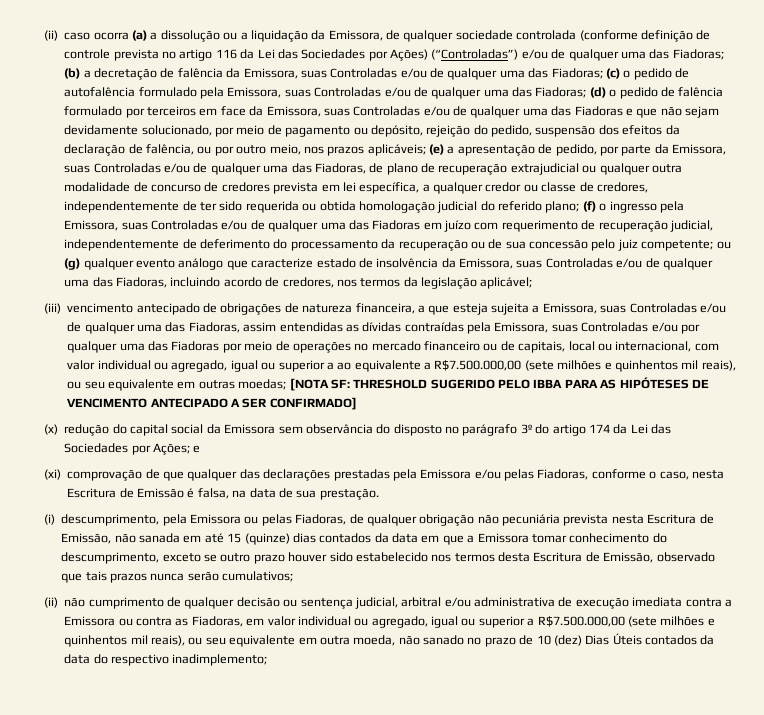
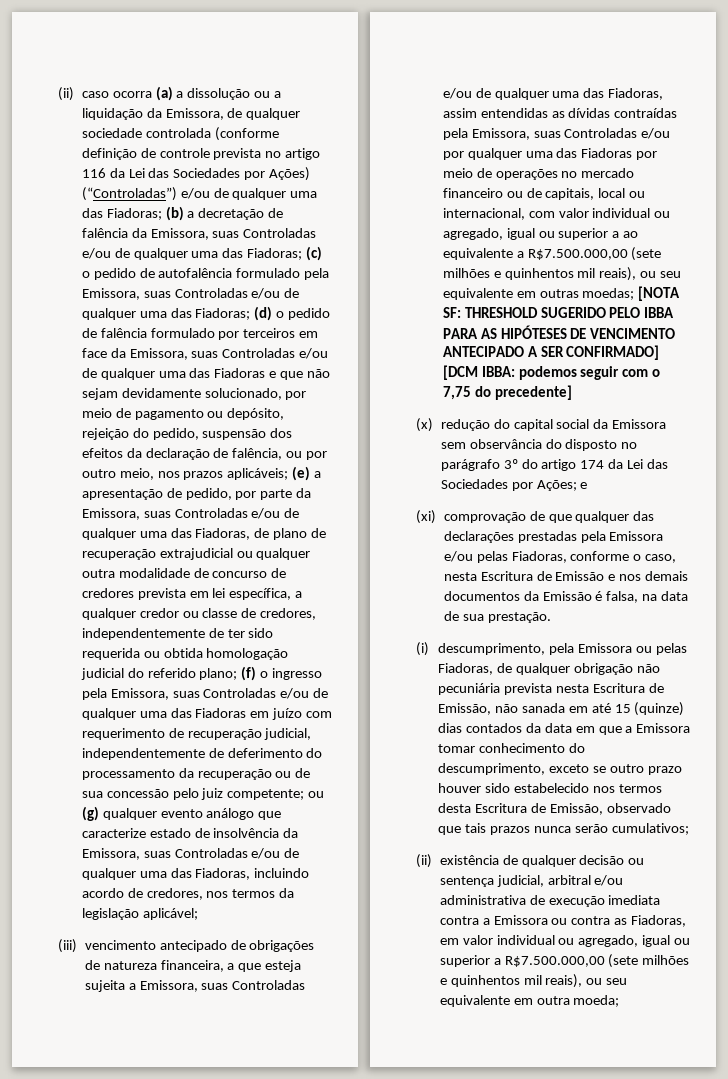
(357, 403) none -> [442,365,661,380] [442,385,572,400] [DCM IBBA: podemos seguir com o 7,75 do precedente]
(185, 493) none -> [608,571,689,581] [443,591,592,601] e nos demais documentos da Emissão
[64,597,164,609] não cumprimento -> [439,855,499,865] existência
[353,633,715,647] [64,654,268,666] moeda, não sanado no prazo de 10 (dez) Dias Úteis contados da data do respectivo inadimplemento; -> [573,995,620,1007] moeda;

